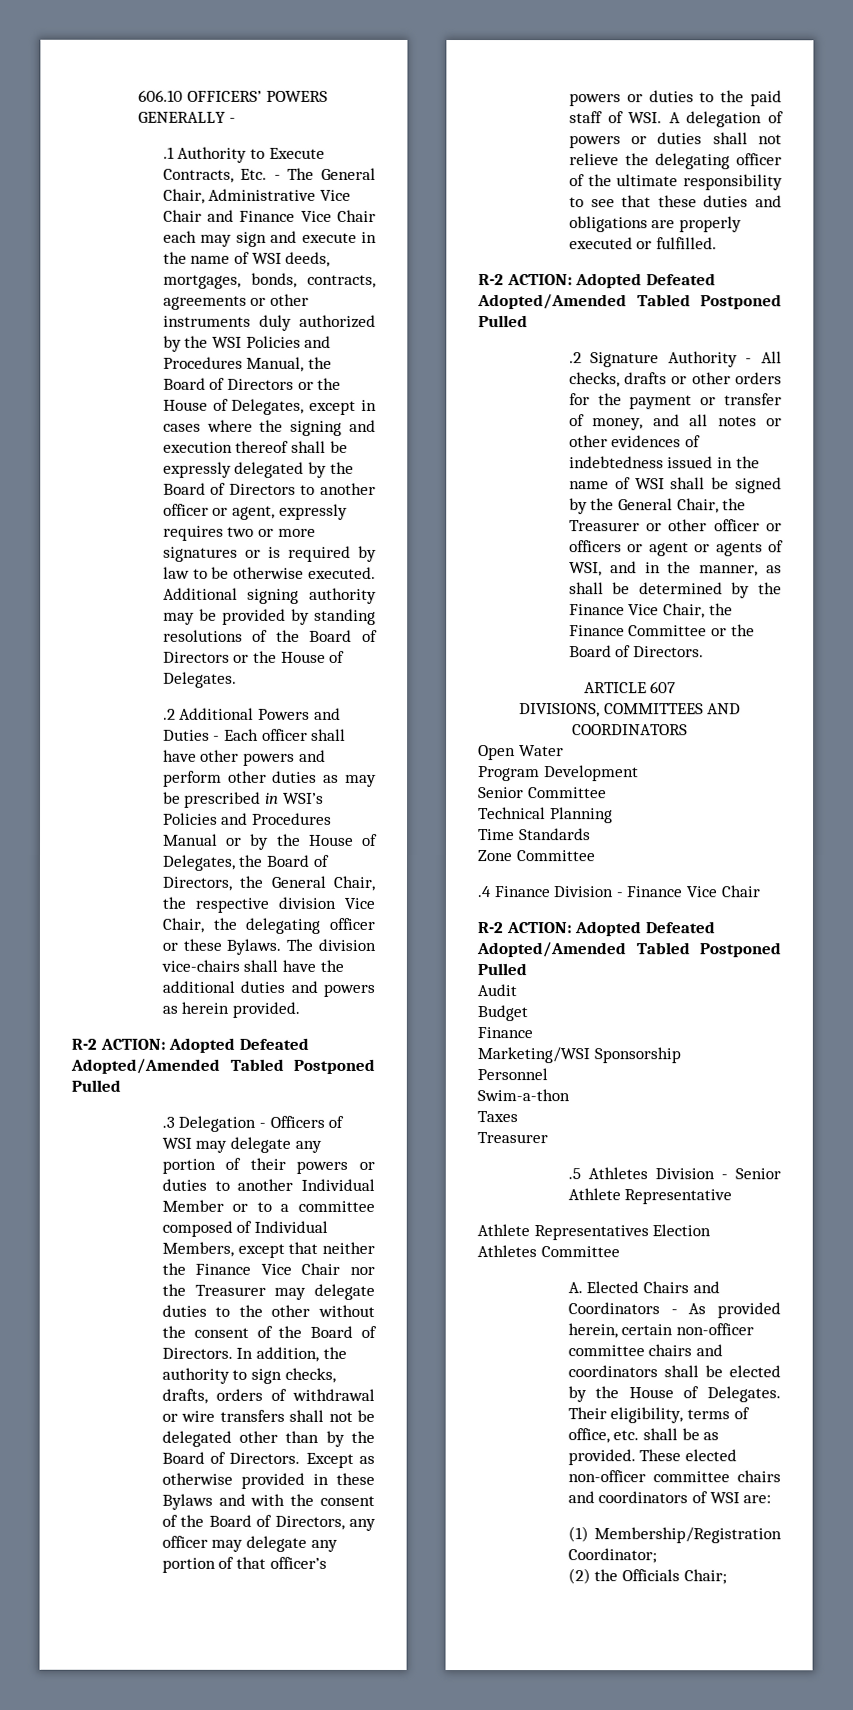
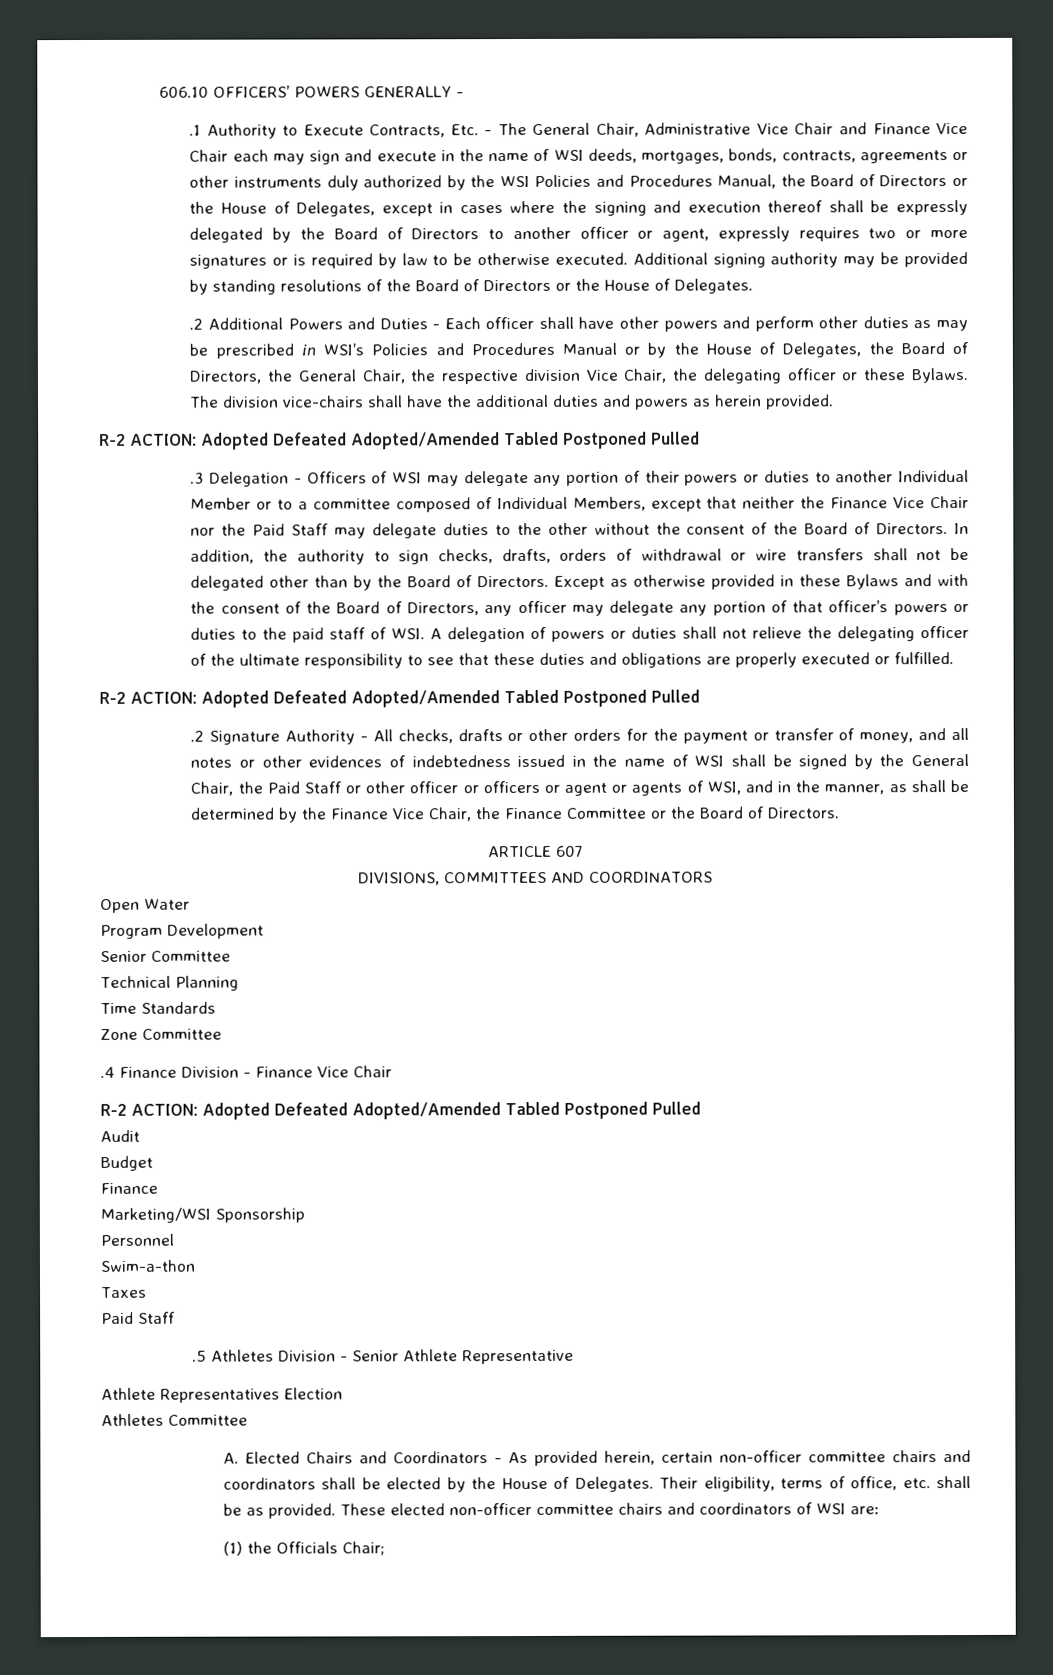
[194,1284,266,1296] Treasurer -> [252,523,330,536] Paid Staff
[568,520,640,532] Treasurer -> [266,781,342,794] Paid Staff
[477,1132,548,1144] Treasurer -> [101,1311,176,1324] Paid Staff
[594,1527,782,1544] [567,1548,657,1564] [567,1568,591,1585] Membership/Registration Coordinator; // (2) -> (243, 1548) none

